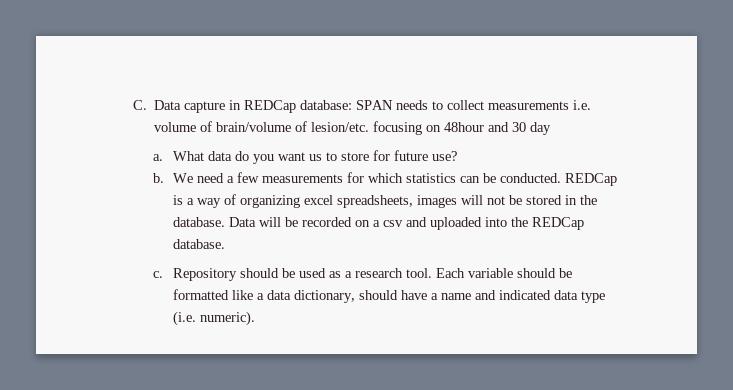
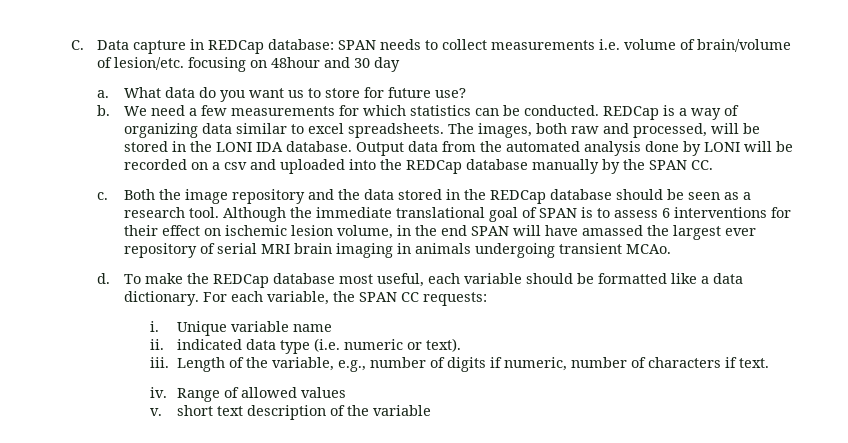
[303,195,597,208] [172,217,256,227] excel spreadsheets, images will not be stored in the database. Data -> [201,123,760,138] [123,141,740,156] data similar to excel spreadsheets. The images, both raw and processed, will be stored in the LONI IDA database. Output data from the automated analysis done by LONI
[172,239,225,249] [152,268,326,281] database. // c. Repository should be used -> [465,159,713,174] [97,189,720,204] database manually by the SPAN CC. // c. Both the image repository and the data stored in the REDCap database should be seen
[435,268,465,278] Each -> [222,207,791,222] [123,225,756,240] [123,243,671,258] [97,273,460,288] Although the immediate translational goal of SPAN is to assess 6 interventions for their effect on ischemic lesion volume, in the end SPAN will have amassed the largest ever repository of serial MRI brain imaging in animals undergoing transient MCAo. // d. To make the REDCap database most useful, each
[293,290,438,303] dictionary, should have a -> [123,291,487,306] [150,321,289,336] dictionary. For each variable, the SPAN CC requests: // i. Unique variable
[474,290,496,300] and -> [150,339,165,350] // ii.
[199,311,255,326] numeric). -> [343,338,461,352] [150,357,769,372] [150,387,346,402] [150,405,431,420] numeric or text). // iii. Length of the variable, e.g., number of digits if numeric, number of characters if text. // iv. Range of allowed values // v. short text description of the variable

